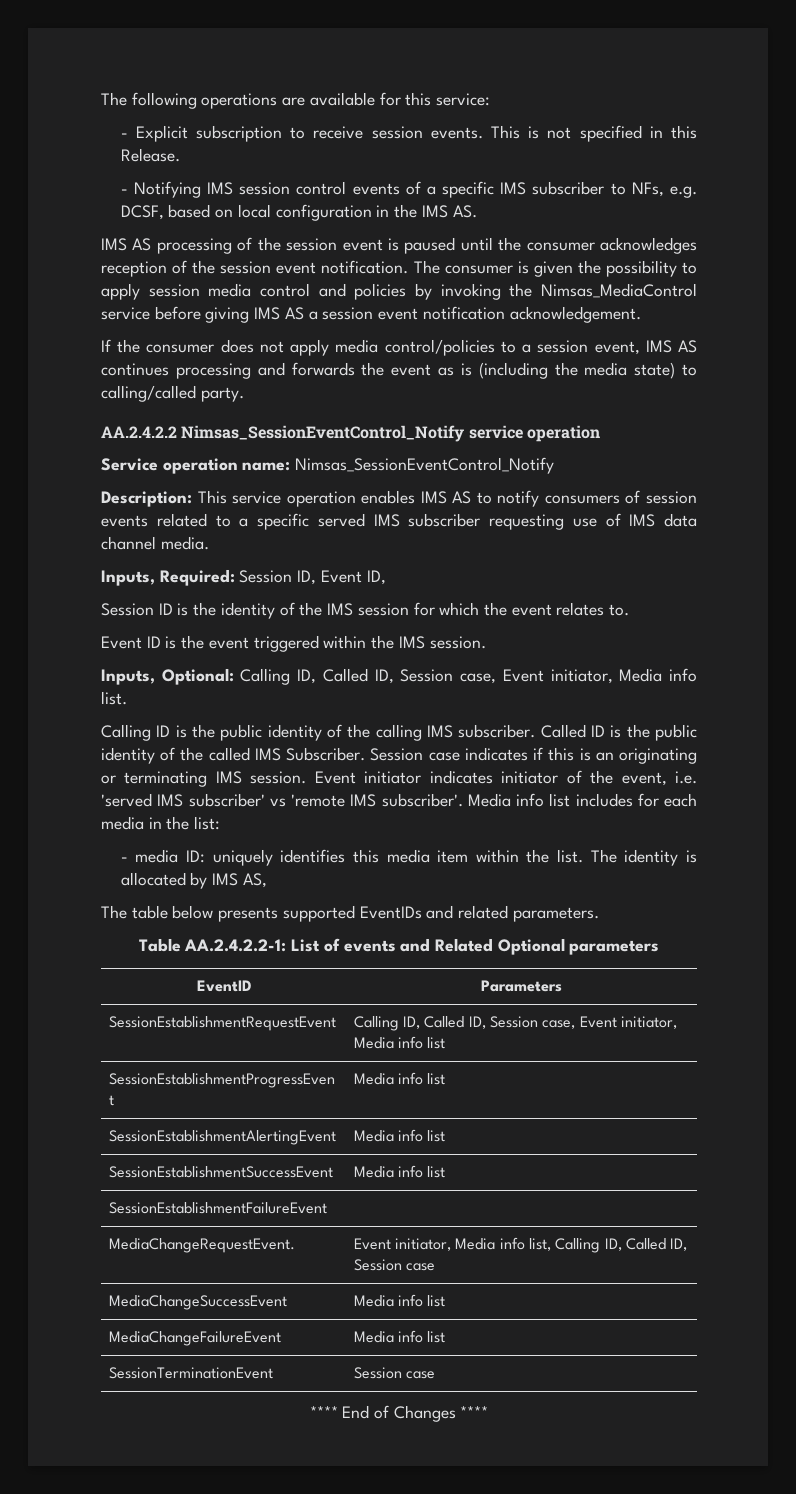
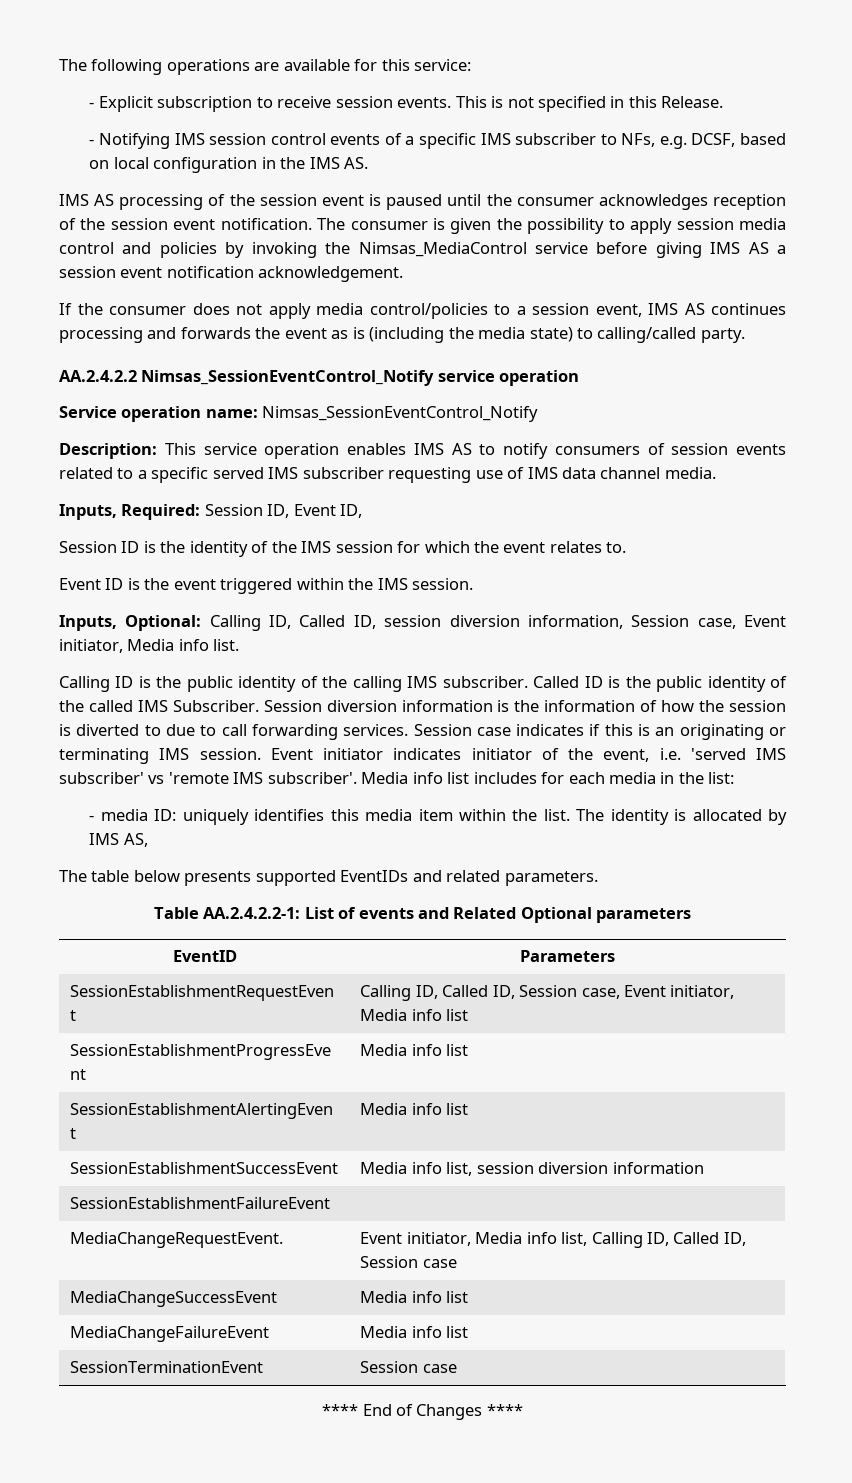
(394, 676) none -> [384,615,623,629] session diversion information,
(424, 754) none -> [326,700,786,712] [59,724,472,740] diversion information is the information of how the session is diverted to due to call forwarding services. Session
[427,1166,446,1178] list -> [446,1162,704,1176] list, session diversion information

